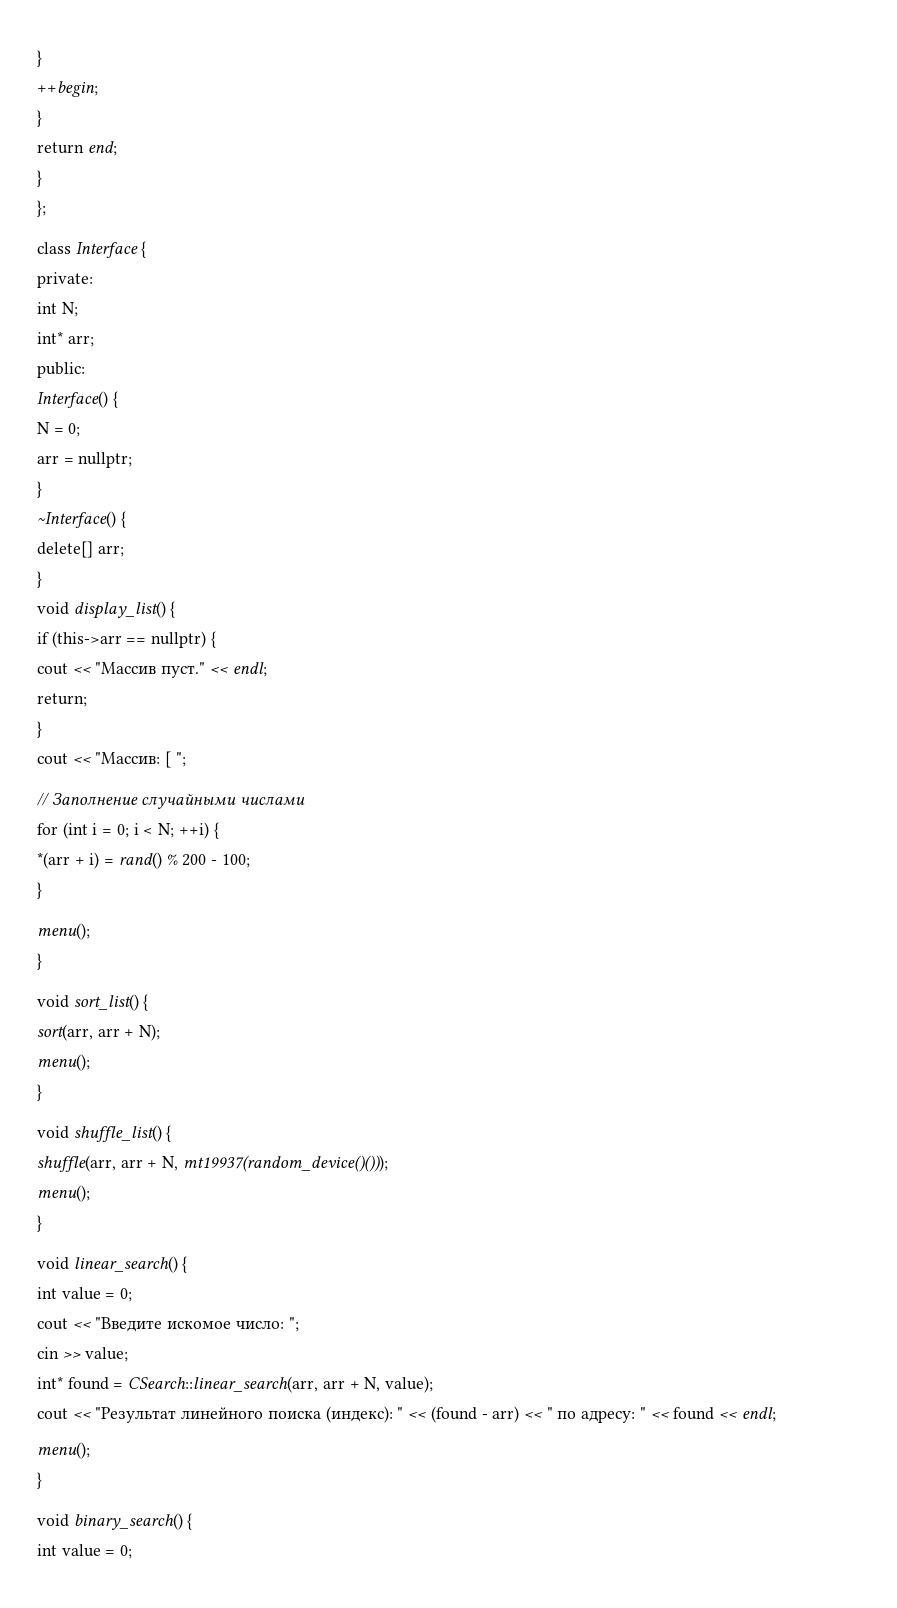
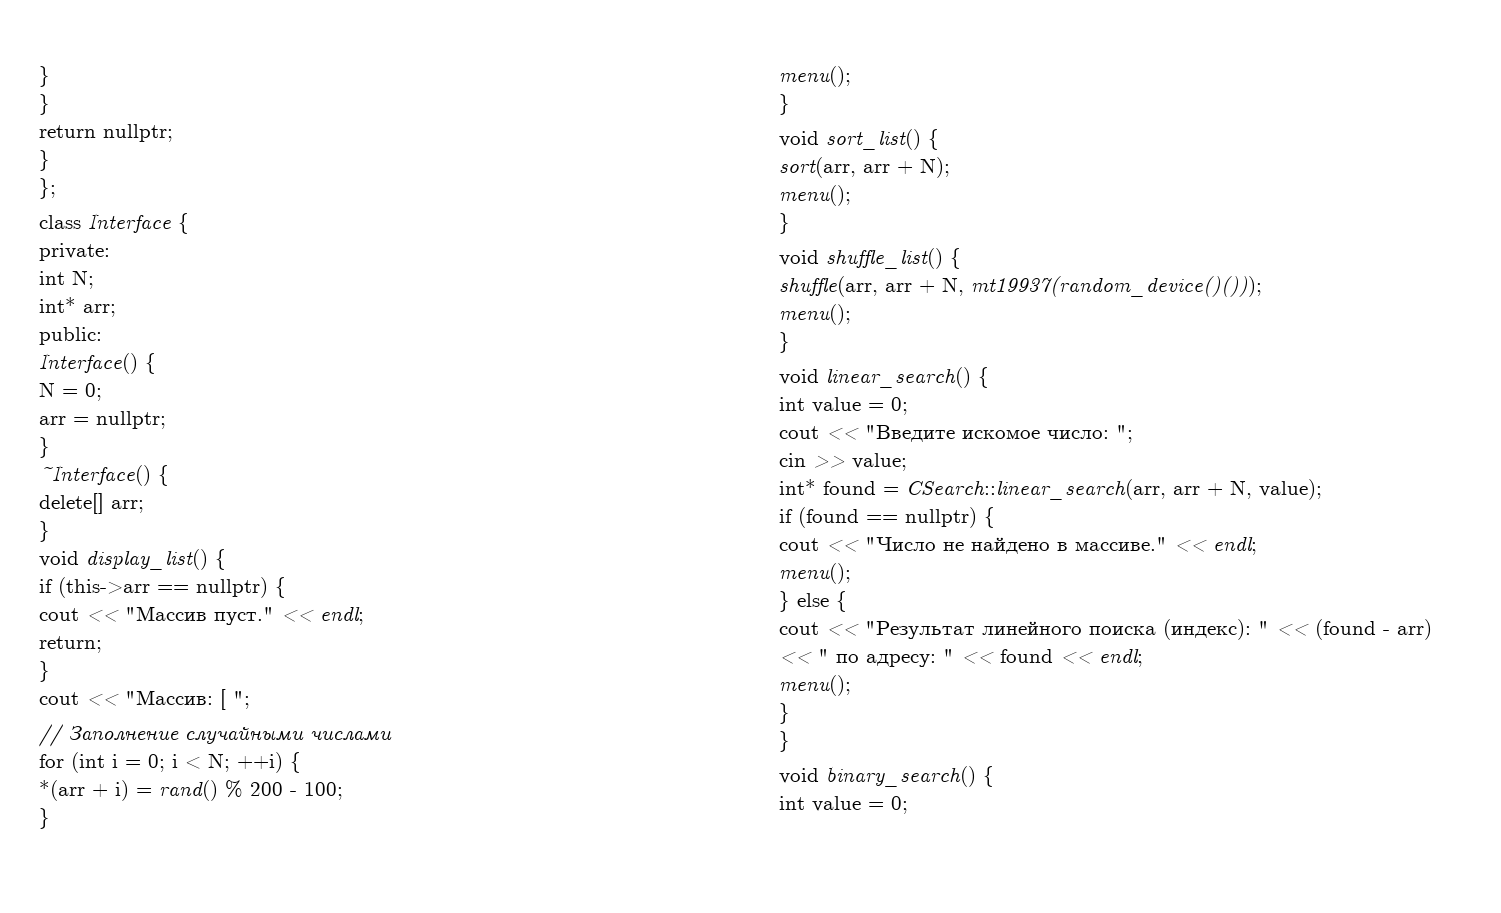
[37,50,42,67] [37,81,98,97] } // ++begin; -> [39,66,50,87] }
[87,141,117,156] end; -> [103,124,173,142] nullptr;
(434, 1384) none -> [779,507,995,528] [779,536,1257,555] [779,563,851,584] [779,591,847,612] // if (found == nullptr) { // cout << "Число не найдено в массиве." << endl; // menu(); // } else {
(42, 1480) none -> [779,731,790,752] // }

